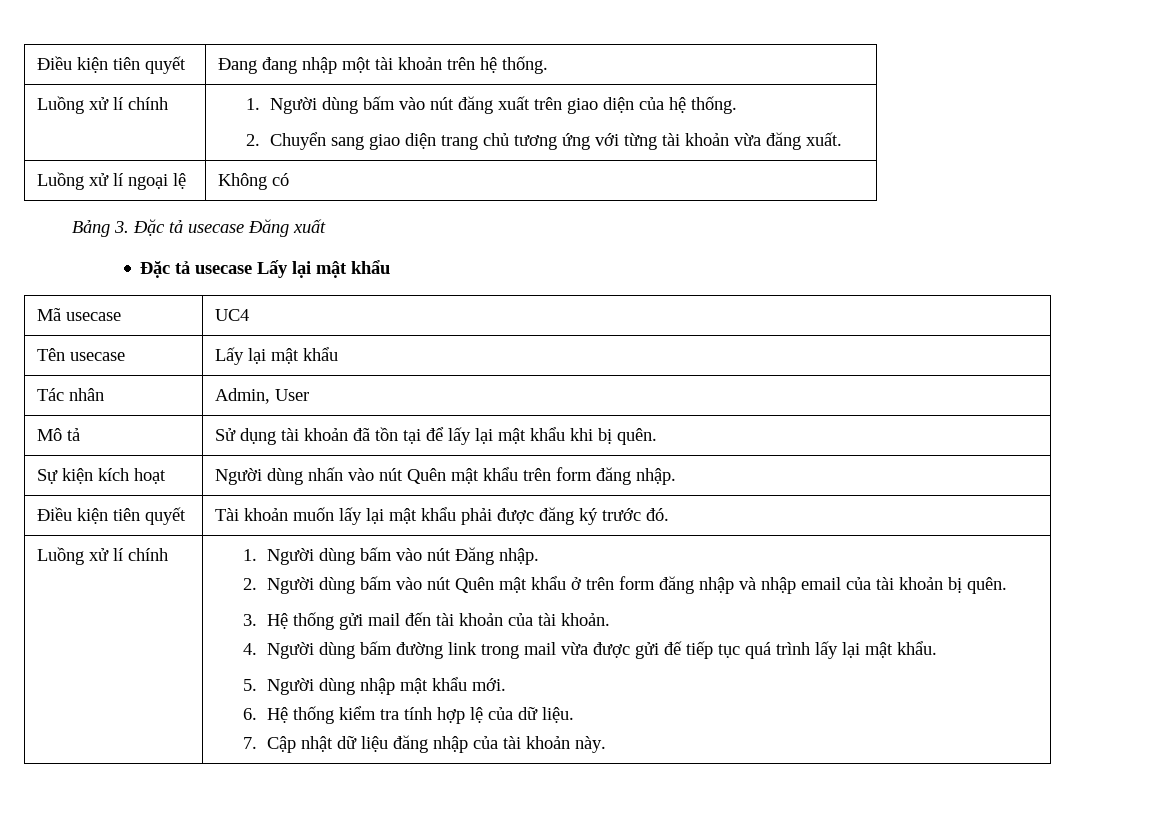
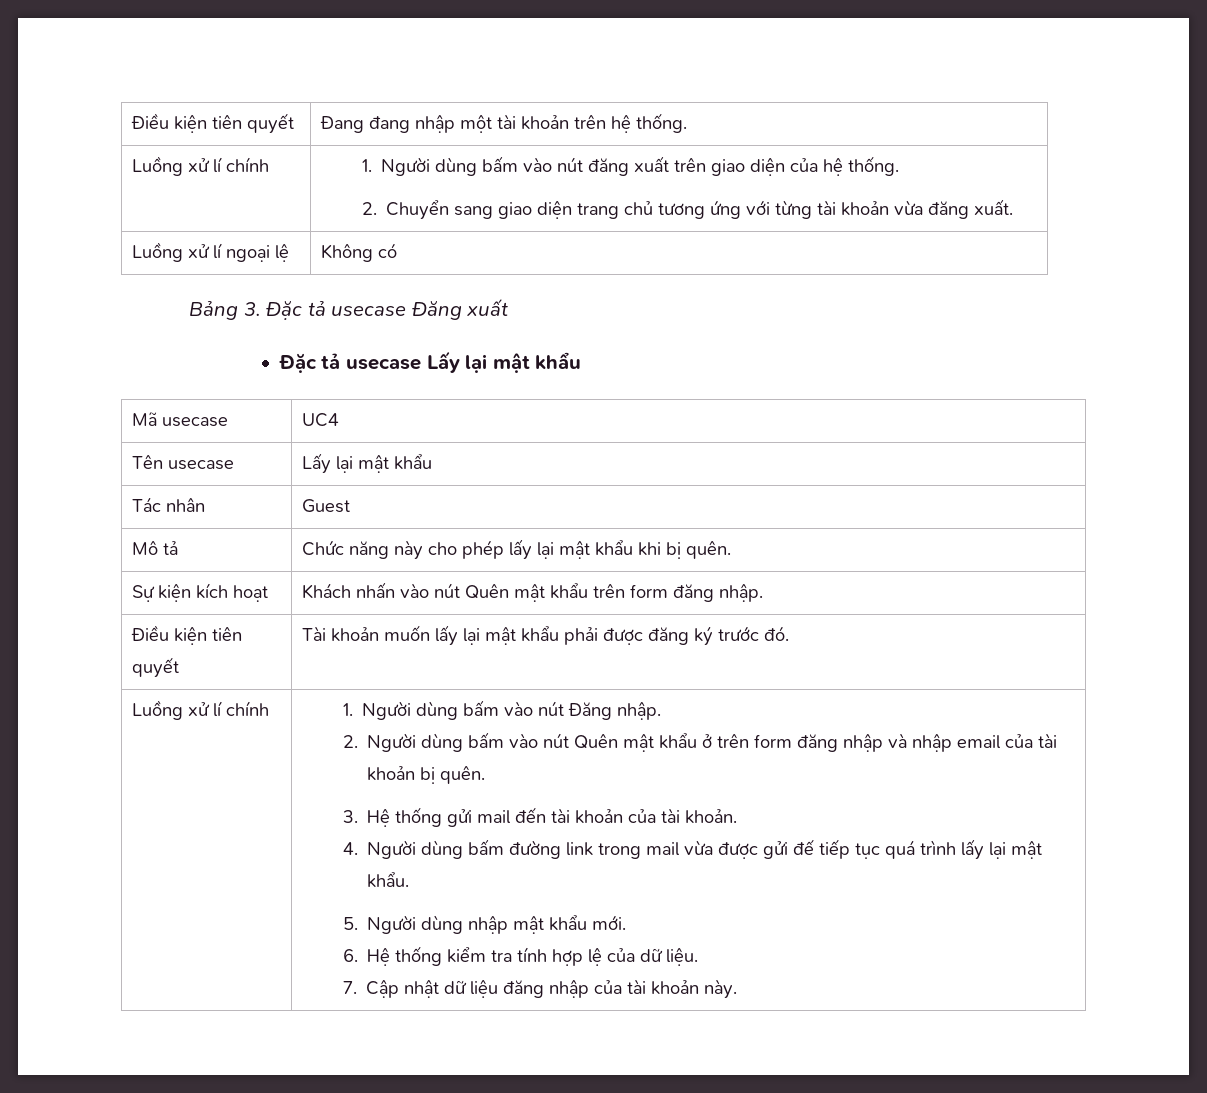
[214,388,309,404] Admin, User -> [302,499,351,513] Guest
[214,427,444,445] Sử dụng tài khoản đã tồn tại để -> [302,540,505,560] Chức năng này cho phép
[214,468,303,485] Người dùng -> [302,583,352,599] Khách

